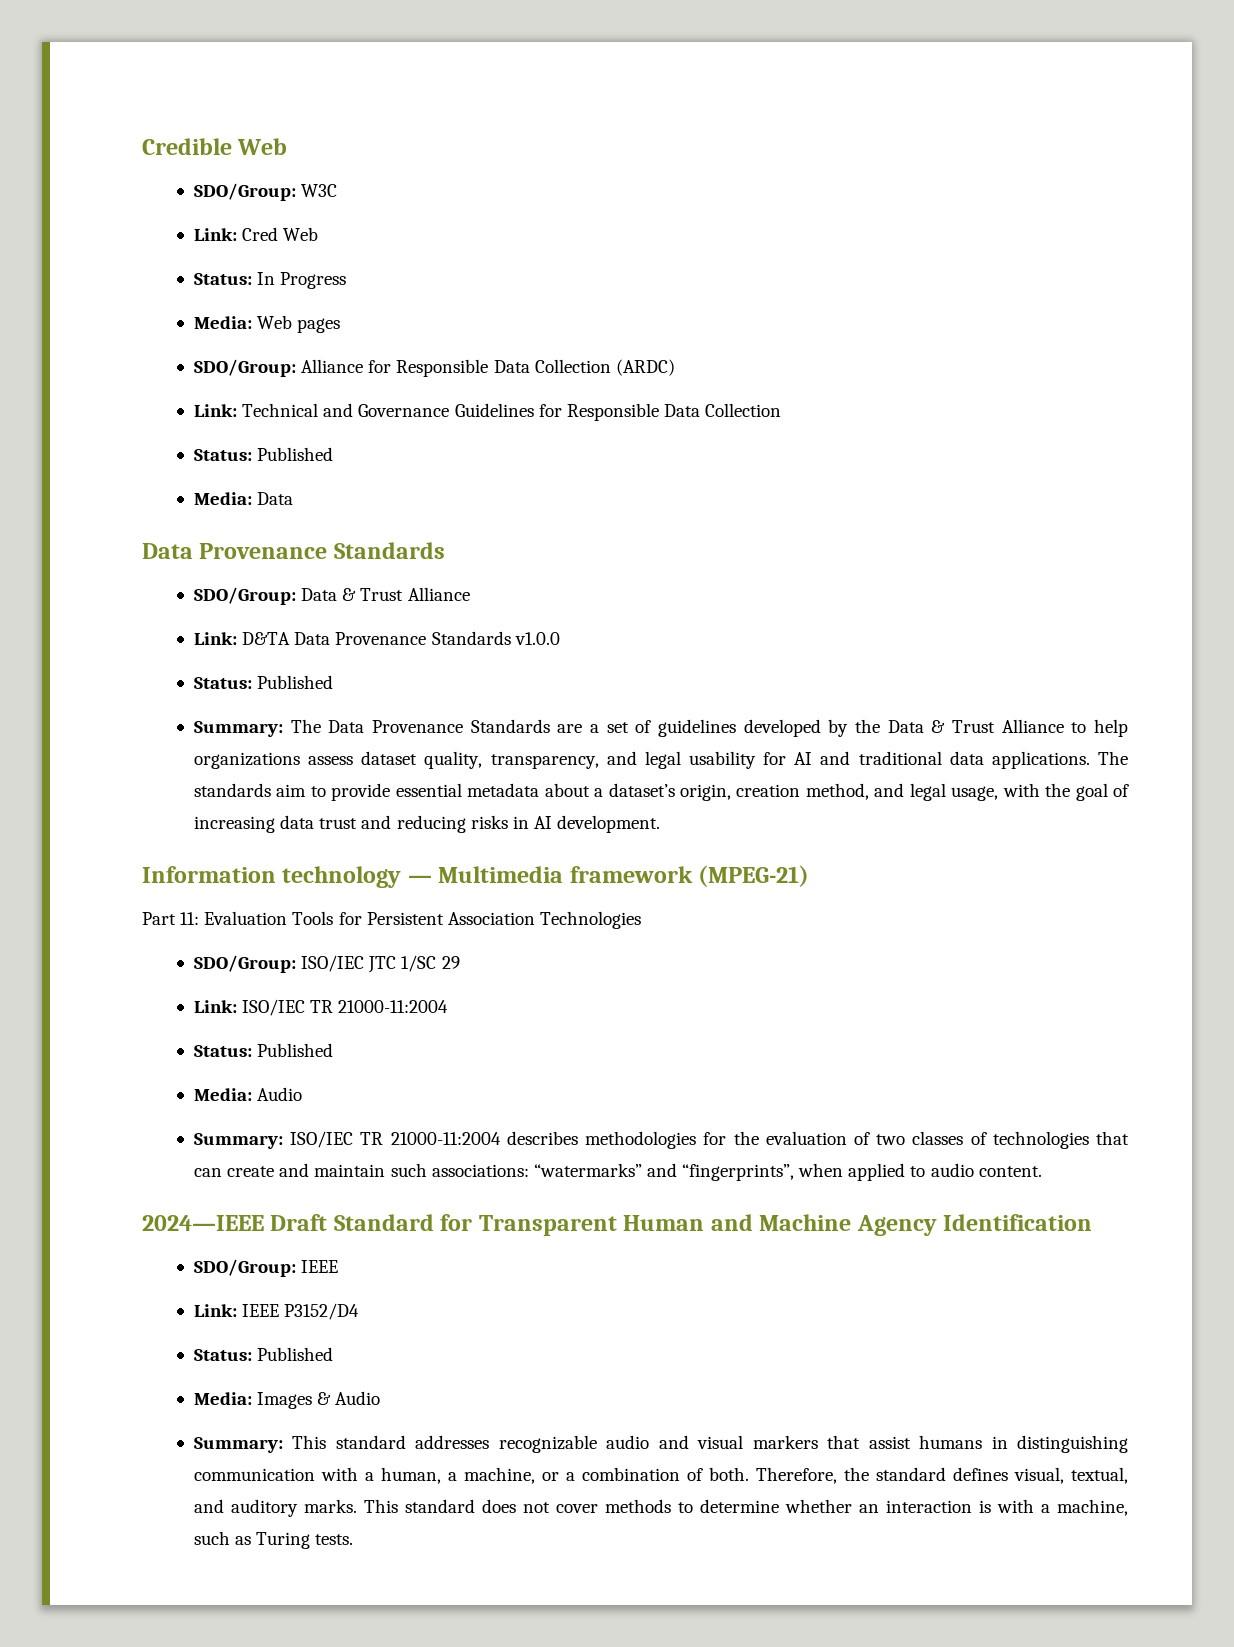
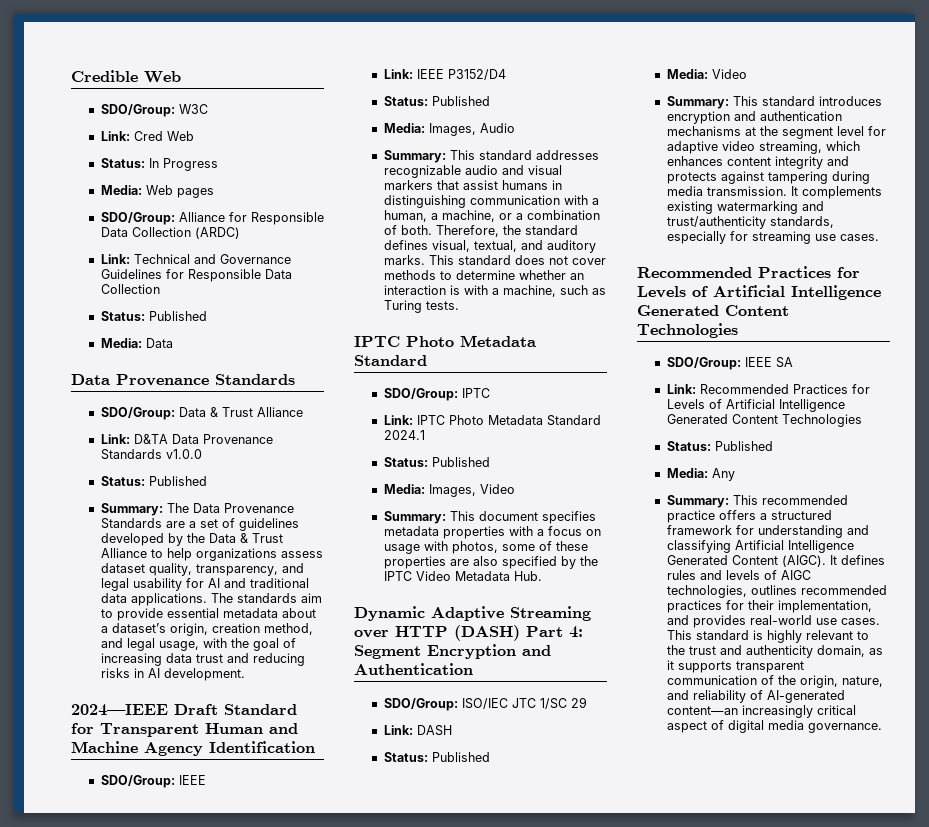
[142,865,810,888] [142,911,641,929] [194,955,460,973] [194,999,449,1016] [194,1043,334,1057] [194,1087,303,1101] [194,1131,1130,1149] [194,1163,1042,1181] // Information technology — Multimedia framework (MPEG-21) // Part 11: Evaluation Tools for Persistent Association Technologies // SDO/Group: ISO/IEC JTC 1/SC 29 // Link: ISO/IEC TR 21000-11:2004 // Status: Published // Media: Audio // Summary: ISO/IEC TR 21000-11:2004 describes methodologies for the evaluation of two classes of technologies that can create and maintain such associations: “watermarks” and “fingerprints”, when applied to audio content. -> (245, 674) none
[257,1392,332,1409] Images & -> [428,123,476,136] Images,
(354, 1539) none -> [354,335,536,347] [354,355,427,366] [383,388,490,401] [383,415,601,426] [383,430,425,440] [383,457,490,467] [383,484,515,497] [383,511,596,524] [383,526,601,539] [383,541,588,554] [383,556,598,569] [383,571,542,581] [354,606,591,621] [354,625,583,641] [354,644,551,659] [354,663,473,675] [383,697,587,711] [383,725,452,736] [383,752,490,762] [666,69,747,79] [666,96,882,109] [666,111,842,124] [666,126,886,139] [666,141,860,154] [666,156,849,169] [666,171,870,184] [666,186,882,199] [666,201,824,214] [666,216,834,229] [666,231,879,244] [637,266,860,278] [637,285,881,300] [637,305,789,316] [637,323,738,338] [666,357,793,370] [666,384,870,394] [666,399,845,412] [666,414,862,427] [666,441,773,451] [666,468,735,481] [666,495,848,508] [666,510,832,523] [666,525,869,538] [666,540,854,553] [666,555,885,567] [666,570,811,580] [666,585,887,598] [666,600,872,613] [666,615,880,628] [666,630,869,643] [666,645,883,658] [666,660,804,673] [666,675,883,688] [666,690,845,703] [666,705,856,718] [666,720,882,733] // IPTC Photo Metadata Standard // SDO/Group: IPTC // Link: IPTC Photo Metadata Standard 2024.1 // Status: Published // Media: Images, Video // Summary: This document specifies metadata properties with a focus on usage with photos, some of these properties are also specified by the IPTC Video Metadata Hub. // Dynamic Adaptive Streaming over HTTP (DASH) Part 4: Segment Encryption and Authentication // SDO/Group: ISO/IEC JTC 1/SC 29 // Link: DASH // Status: Published // Media: Video // Summary: This standard introduces encryption and authentication mechanisms at the segment level for adaptive video streaming, which enhances content integrity and protects against tampering during media transmission. It complements existing watermarking and trust/authenticity standards, especially for streaming use cases. // Recommended Practices for Levels of Artificial Intelligence Generated Content Technologies // SDO/Group: IEEE SA // Link: Recommended Practices for Levels of Artificial Intelligence Generated Content Technologies // Status: Published // Media: Any // Summary: This recommended practice offers a structured framework for understanding and classifying Artificial Intelligence Generated Content (AIGC). It defines rules and levels of AIGC technologies, outlines recommended practices for their implementation, and provides real-world use cases. This standard is highly relevant to the trust and authenticity domain, as it supports transparent communication of the origin, nature, and reliability of AI-generated content—an increasingly critical aspect of digital media governance.

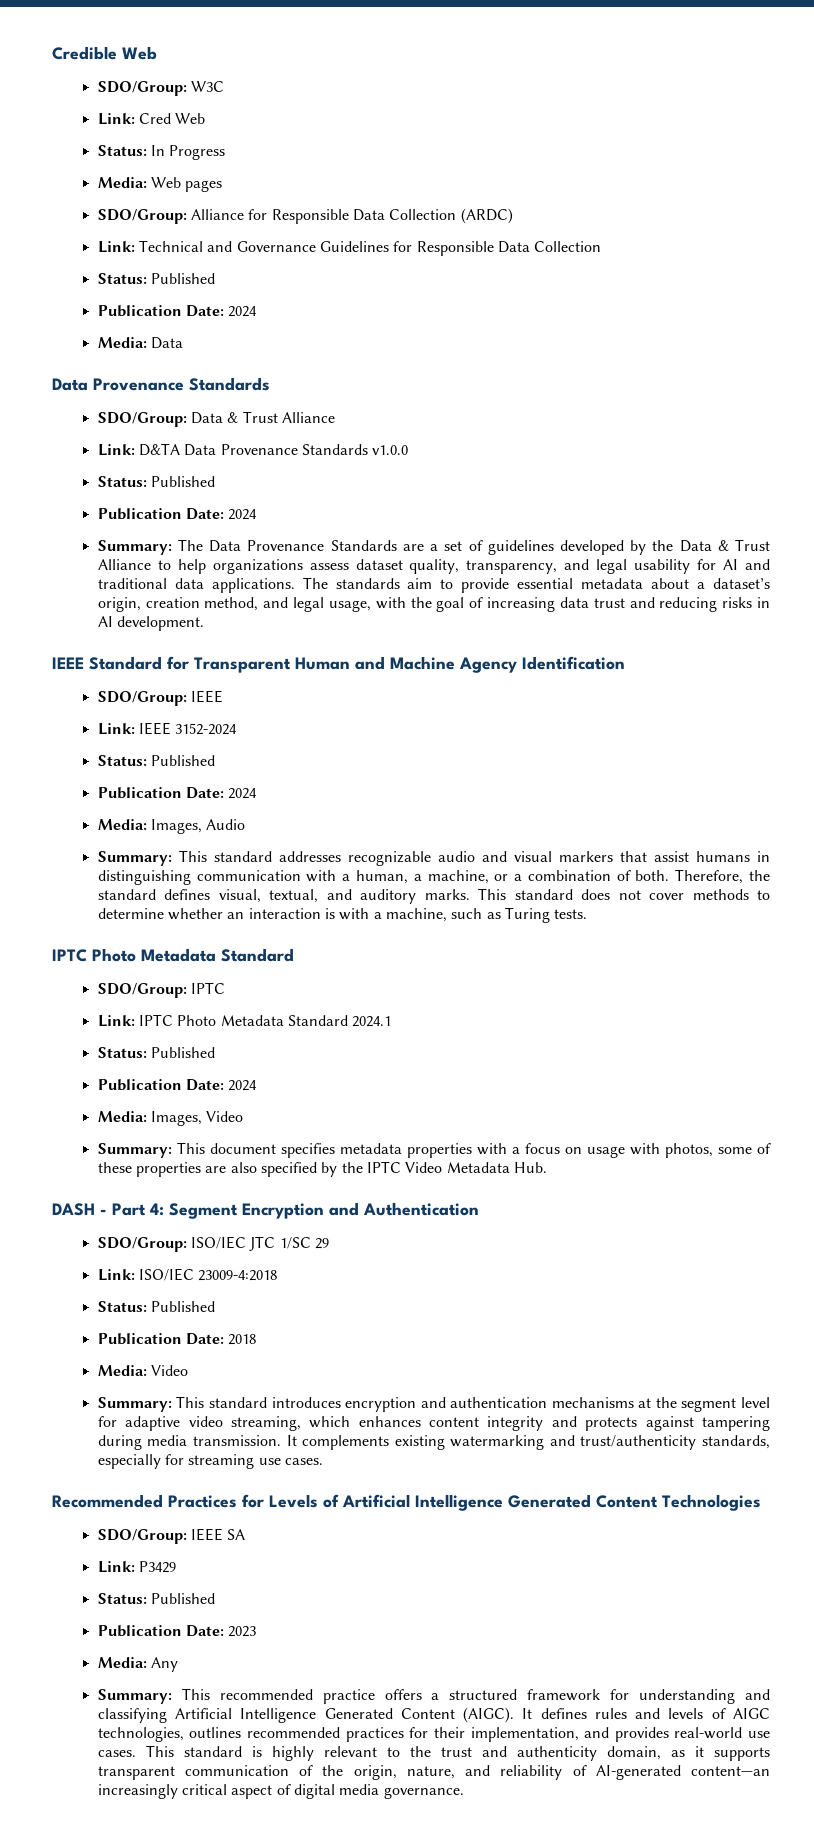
(207, 316) none -> [97,305,258,317] // Publication Date: 2024
(207, 481) none -> [97,508,258,520] // Publication Date: 2024
[71,704,218,716] 2024—IEEE Draft -> [52,657,84,669] IEEE
[447,69,506,80] [383,96,490,106] P3152/D4 // Status: Published -> [175,723,238,735] [97,755,216,766] [97,787,258,799] 3152-2024 // Status: Published // Publication Date: 2024
(490, 462) none -> [97,1079,258,1091] // Publication Date: 2024
[354,606,591,621] [354,625,520,641] Dynamic Adaptive Streaming over HTTP (DASH) -> [52,1203,107,1216] DASH -
[416,725,452,736] [383,752,490,762] DASH // Status: Published -> [139,1268,278,1281] [97,1301,216,1312] [97,1333,257,1345] ISO/IEC 23009-4:2018 // Status: Published // Publication Date: 2018
[699,384,870,394] [666,399,845,412] [666,414,862,427] [666,441,773,451] Recommended Practices for Levels of Artificial Intelligence Generated Content Technologies // Status: Published -> [139,1561,177,1573] [97,1593,216,1604] [97,1625,257,1637] P3429 // Status: Published // Publication Date: 2023

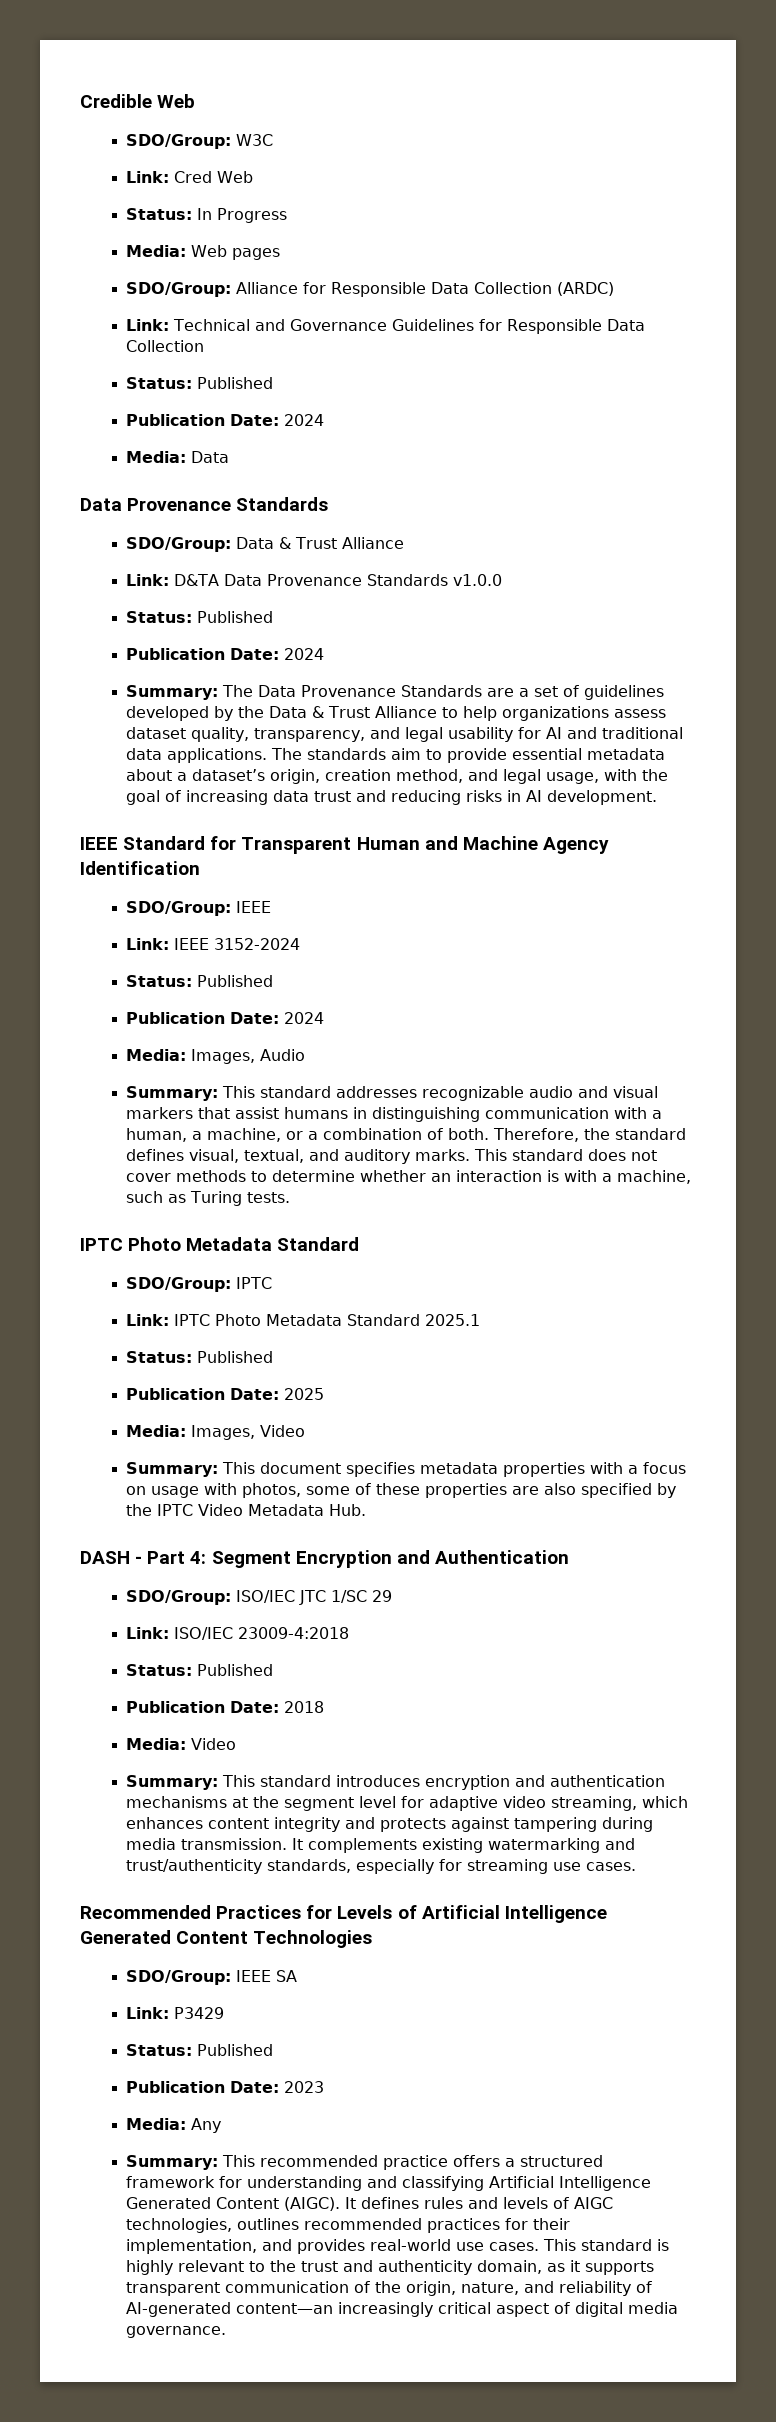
[352,1016,392,1027] [97,1047,216,1058] [97,1079,258,1091] 2024.1 // Status: Published // Publication Date: 2024 -> [425,1314,481,1326] [126,1351,274,1363] [126,1388,325,1400] 2025.1 // Status: Published // Publication Date: 2025

